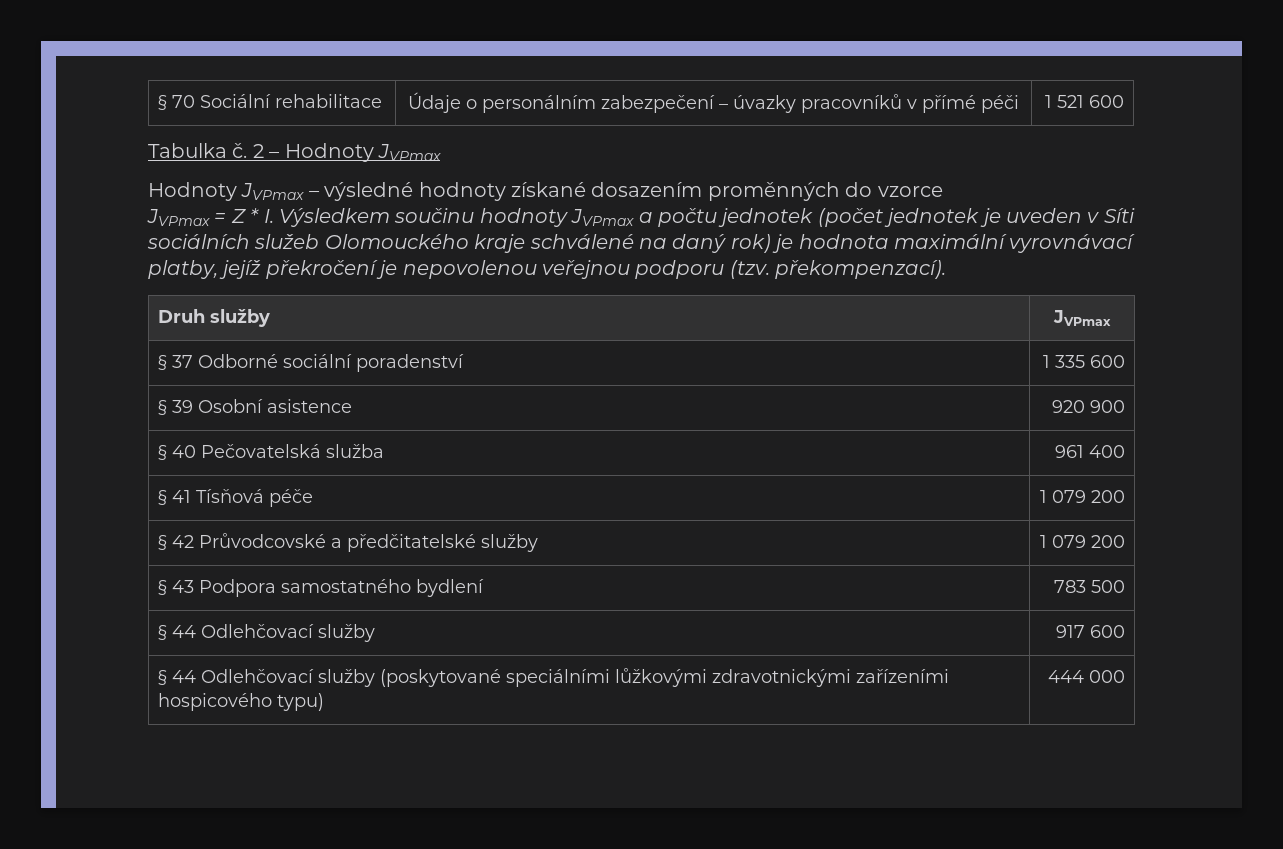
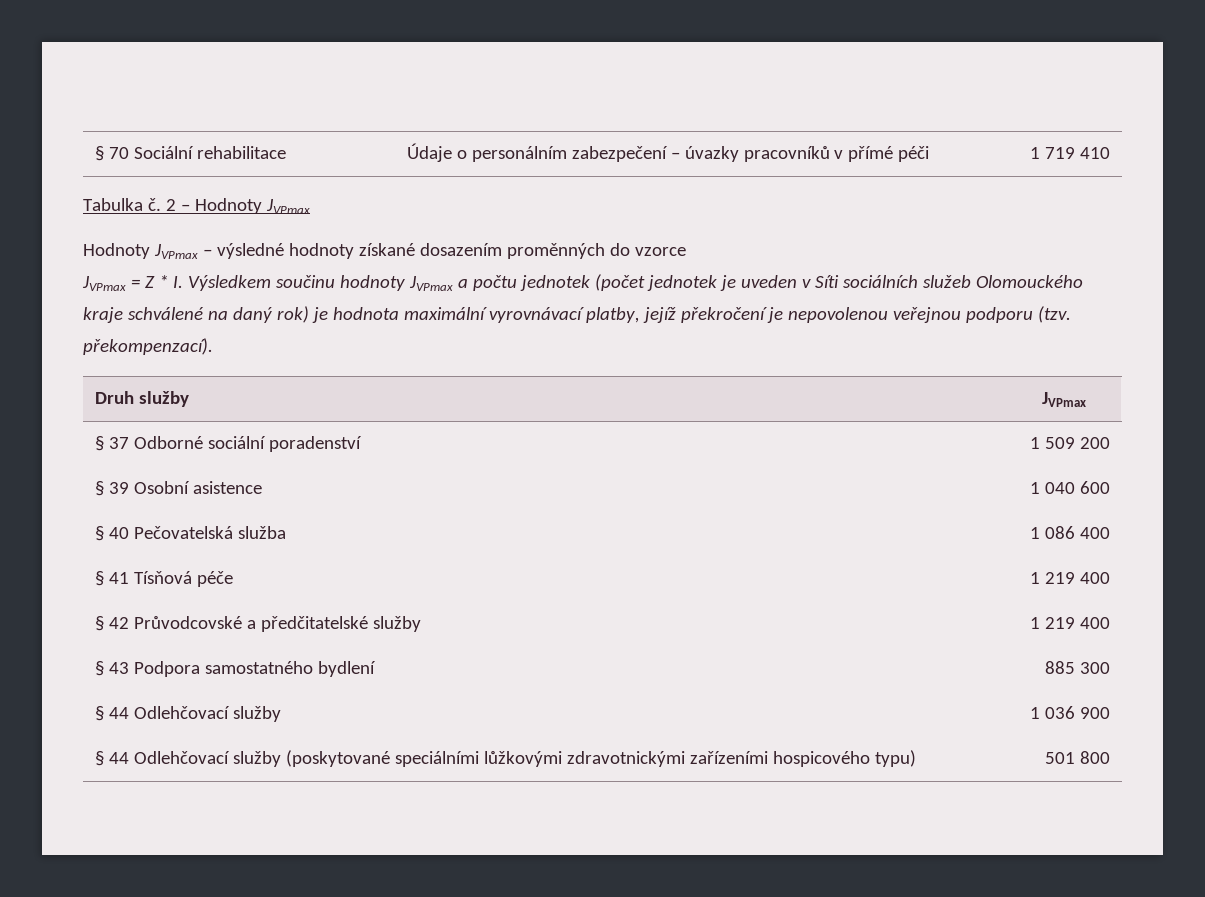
[1056,95,1124,108] 521 600 -> [1045,147,1111,159] 719 410
[1054,355,1125,368] 335 600 -> [1045,437,1111,449] 509 200
[1051,400,1125,413] 920 900 -> [1030,481,1111,494] 1 040 600
[1054,445,1084,458] 961 -> [1030,526,1076,539] 1 086
[1051,490,1125,503] 079 200 -> [1045,572,1111,584] 219 400
[1051,535,1125,548] 079 200 -> [1045,617,1111,629] 219 400
[1053,580,1125,593] 783 500 -> [1045,661,1111,674] 885 300
[1055,625,1125,638] 917 600 -> [1030,706,1111,719] 1 036 900
[1047,670,1125,683] 444 000 -> [1045,751,1111,764] 501 800

